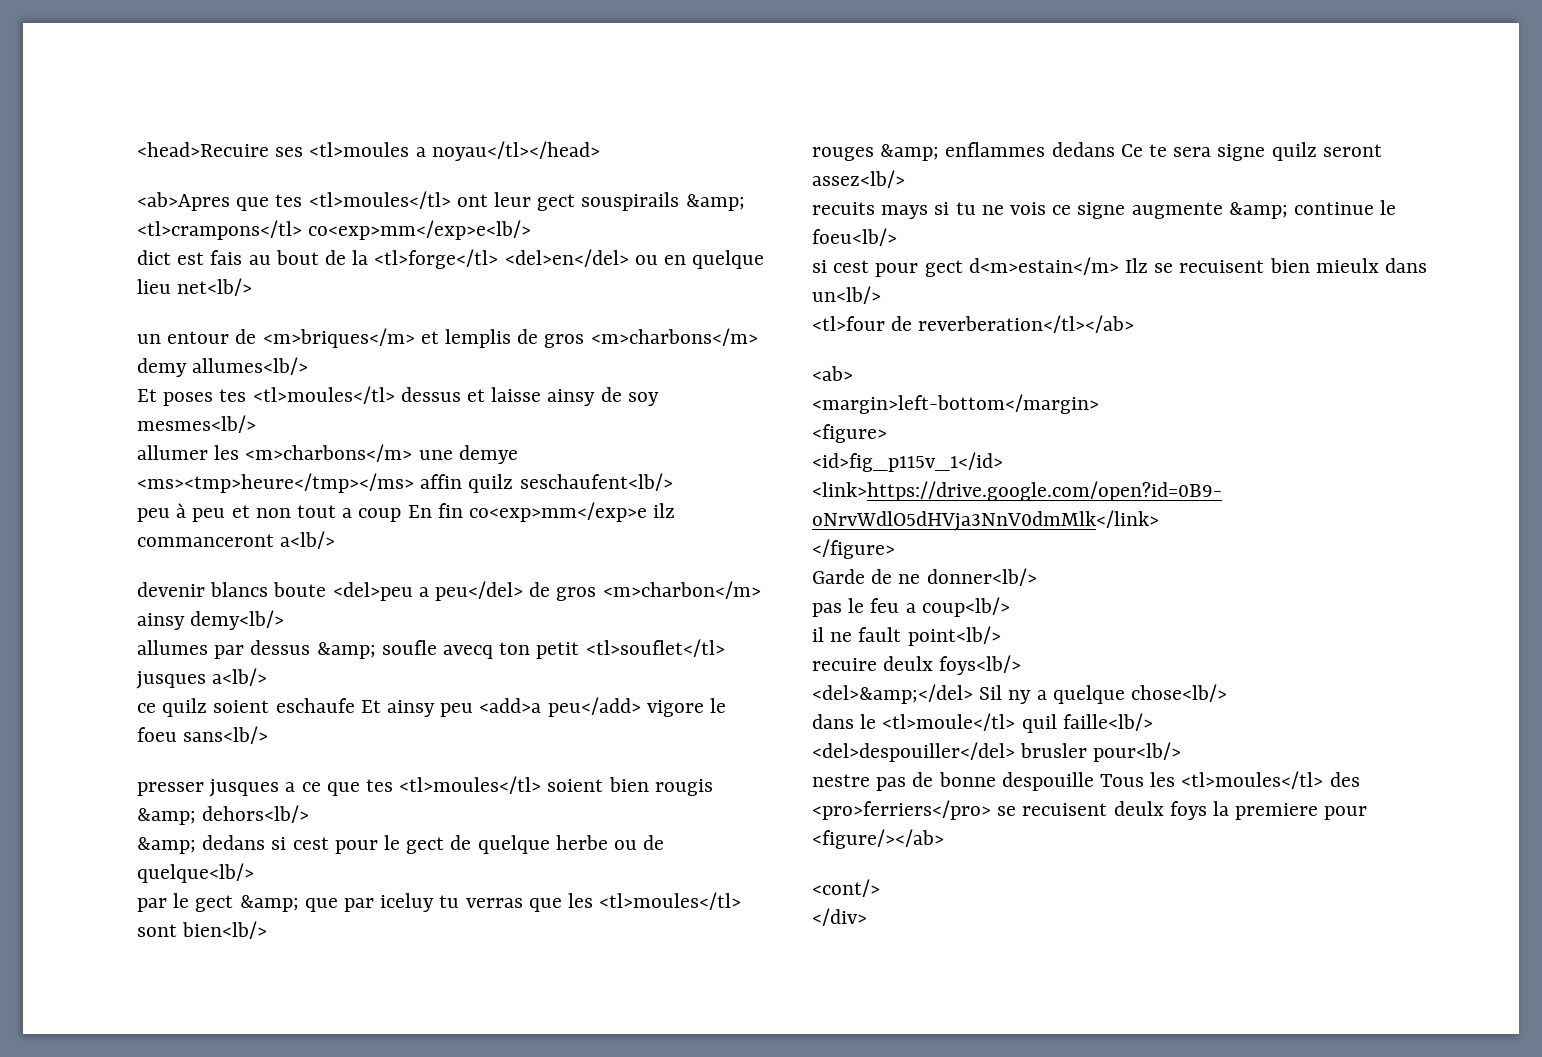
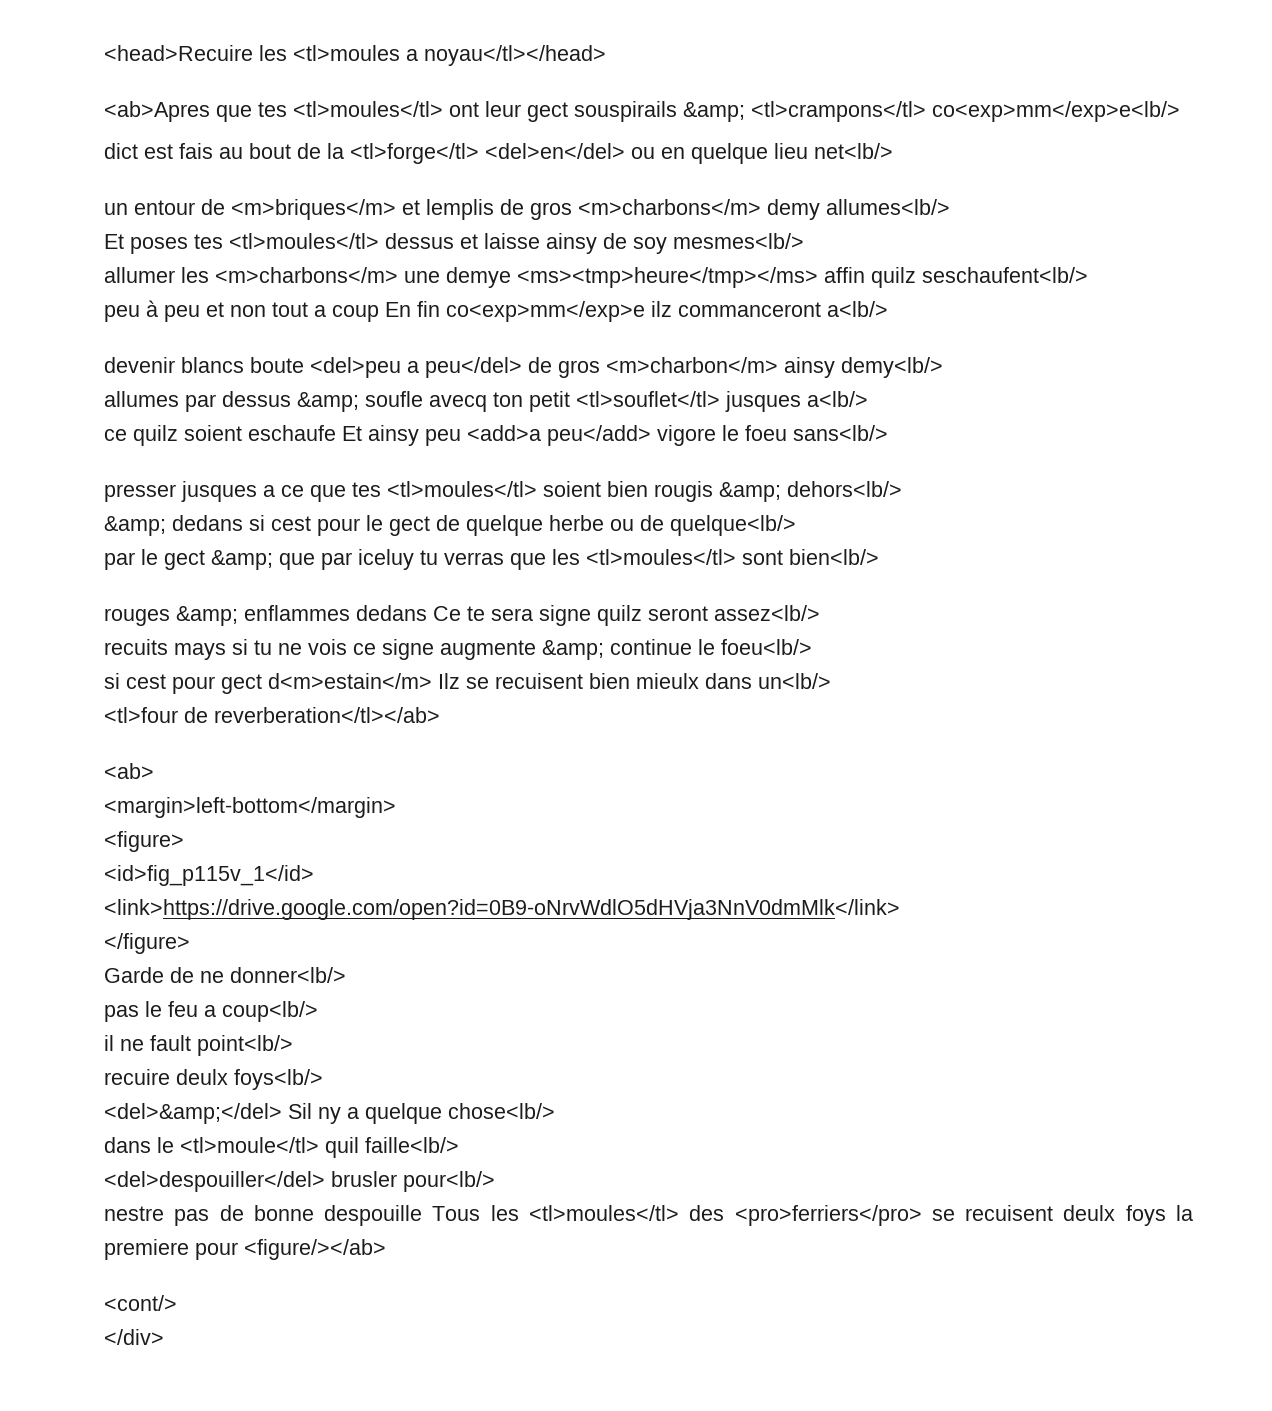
[275,147,304,157] ses -> [259,45,287,61] les

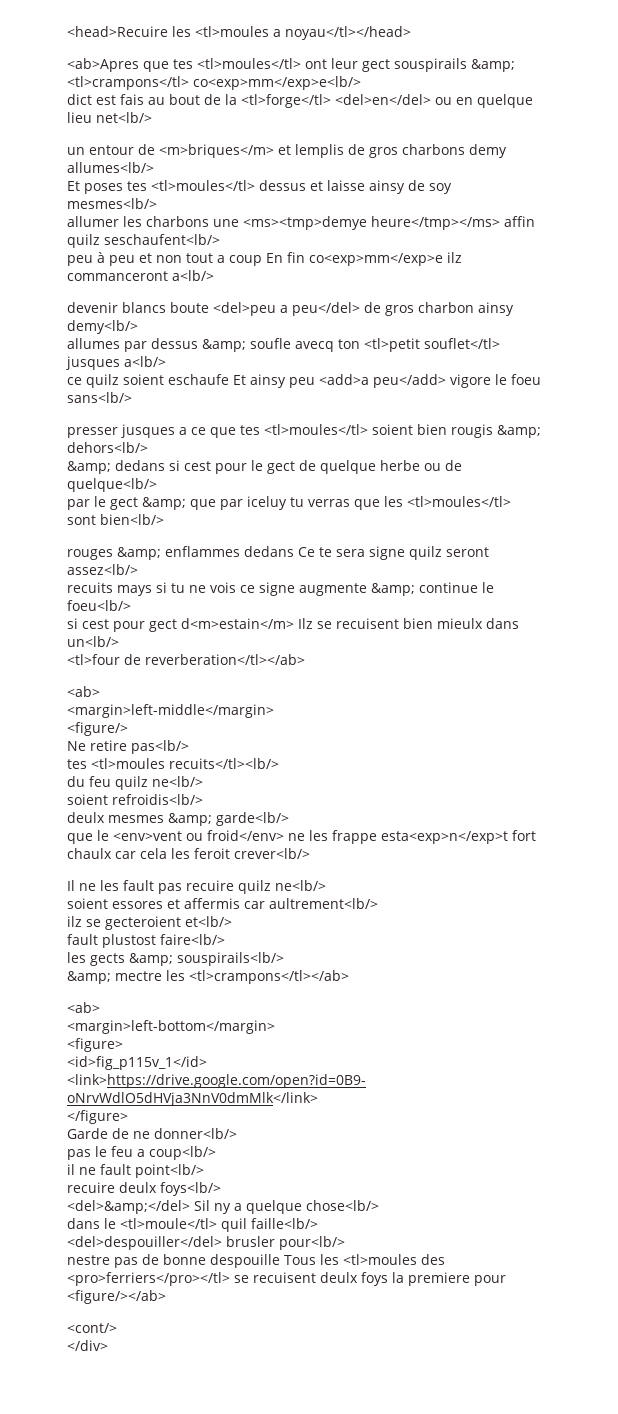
[578,199,761,215] <m>charbons</m> -> [402,144,465,155] charbons
[215,267,818,288] <m>charbons</m> une demye <ms><tmp>heure</tmp></ms> -> [146,216,500,230] charbons une <ms><tmp>demye heure</tmp></ms>
[606,357,778,373] <m>charbon</m> -> [418,302,474,313] charbon
[529,391,720,412] petit <tl>souflet</tl> -> [364,338,500,352] <tl>petit souflet</tl>
(154, 771) none -> [67,704,274,718] [67,722,128,736] [67,740,189,754] [67,758,279,769] [67,776,203,790] [67,794,203,805] [67,812,289,826] [67,830,536,844] [67,848,310,859] [67,880,326,894] [67,898,378,909] [67,916,232,930] [67,934,225,948] [67,952,284,966] [67,970,349,984] [67,1002,100,1013] // <margin>left-middle</margin> // <figure/> // Ne retire pas<lb/> // tes <tl>moules recuits</tl><lb/> // du feu quilz ne<lb/> // soient refroidis<lb/> // deulx mesmes &amp; garde<lb/> // que le <env>vent ou froid</env> ne les frappe esta<exp>n</exp>t fort chaulx car cela les feroit crever<lb/> // Il ne les fault pas recuire quilz ne<lb/> // soient essores et affermis car aultrement<lb/> // ilz se gecteroient et<lb/> // fault plustost faire<lb/> // les gects &amp; souspirails<lb/> // &amp; mectre les <tl>crampons</tl></ab> // <ab>
[529,1205,922,1226] <tl>moules</tl> des <pro>ferriers</pro> -> [342,1254,445,1265] [67,1272,230,1286] <tl>moules des <pro>ferriers</pro></tl>

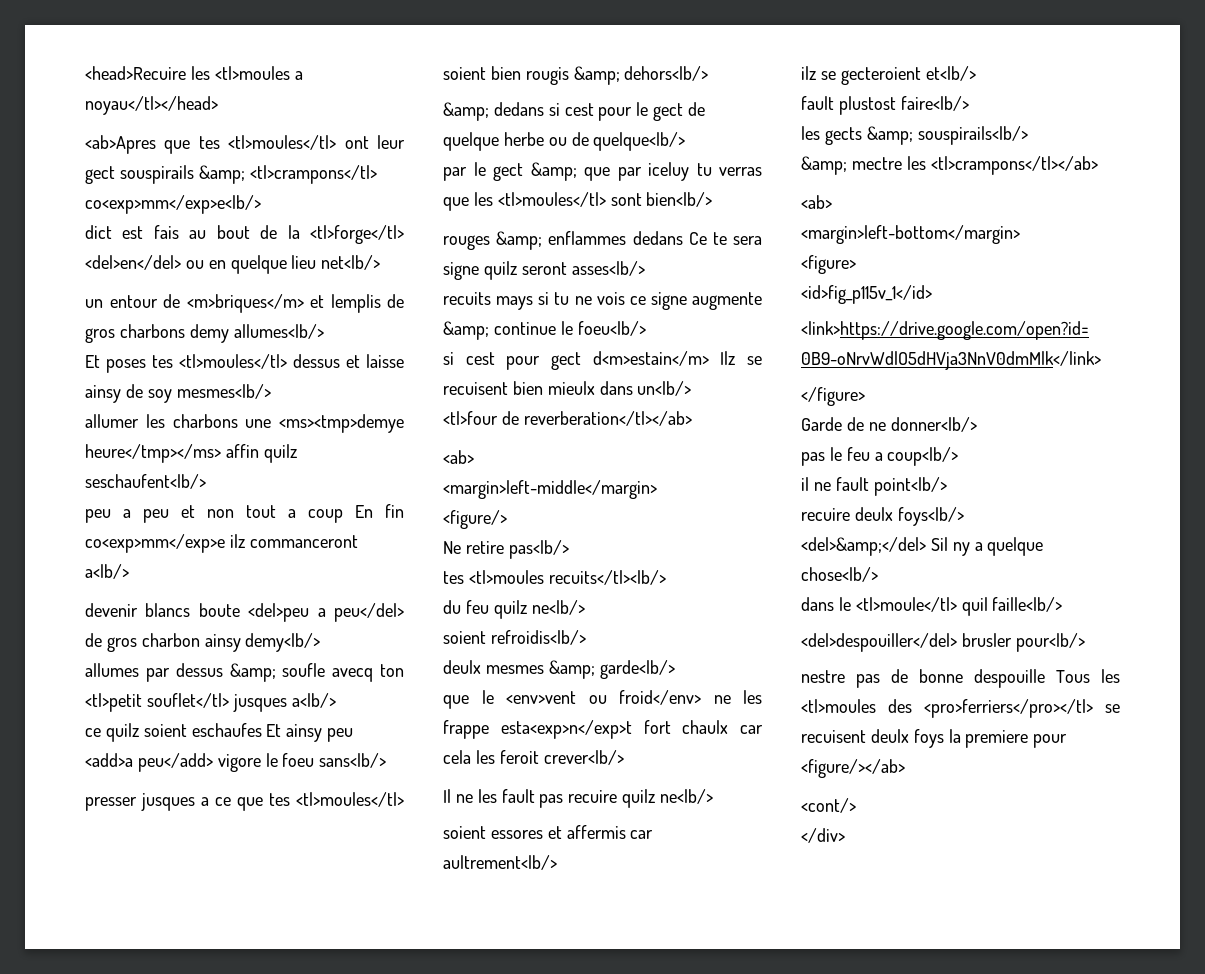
[97,252,105,263] à -> [123,509,131,518] a
[168,374,229,385] eschaufe -> [191,723,262,737] eschaufes
[67,564,138,575] assez<lb/> -> [571,261,645,276] asses<lb/>

